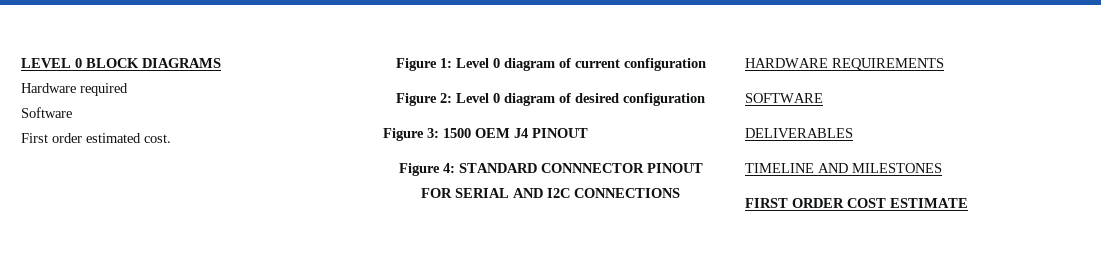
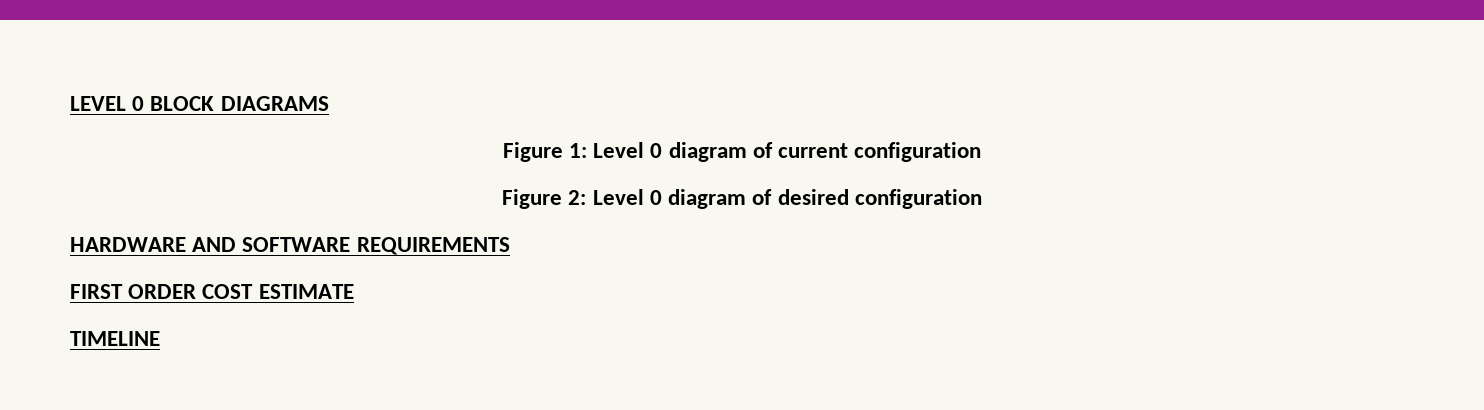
[21,83,128,96] [21,107,72,118] [21,133,171,143] // Hardware required // Software // First order estimated cost. -> (329, 103) none
[383,128,588,141] [398,163,703,176] [421,188,680,198] [745,58,944,70] [745,93,823,103] [745,128,853,138] [745,163,942,173] Figure 3: 1500 OEM J4 PINOUT // Figure 4: STANDARD CONNNECTOR PINOUT FOR SERIAL AND I2C CONNECTIONS // HARDWARE REQUIREMENTS // SOFTWARE // DELIVERABLES // TIMELINE AND MILESTONES -> [70,237,510,255] HARDWARE AND SOFTWARE REQUIREMENTS
(968, 203) none -> [70,331,160,346] // TIMELINE

